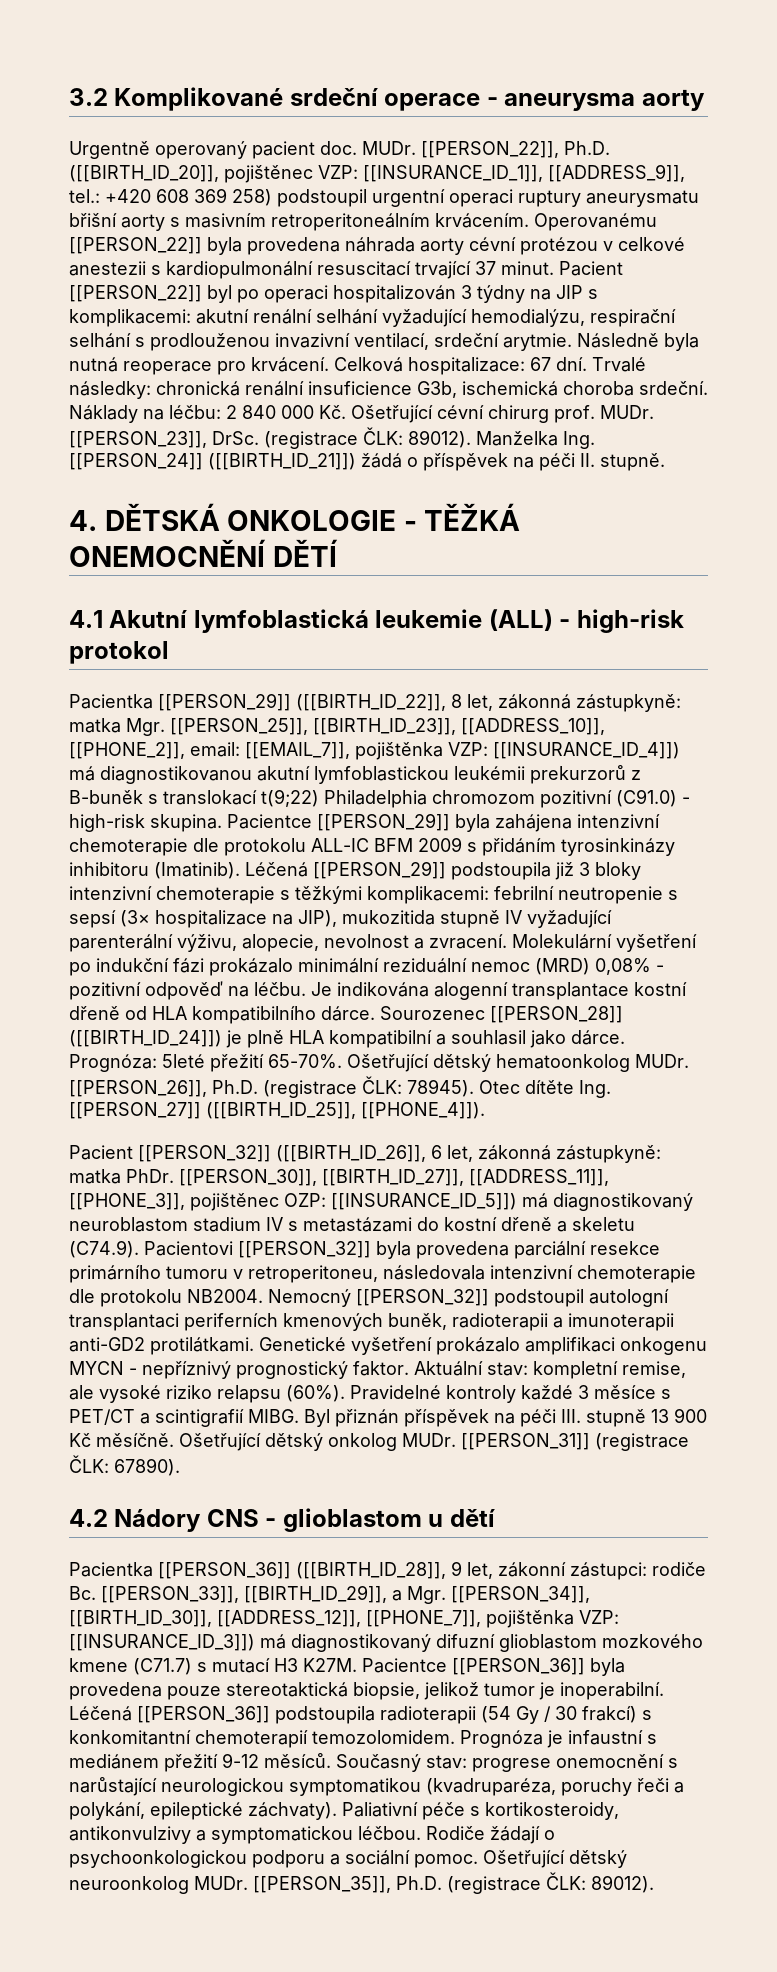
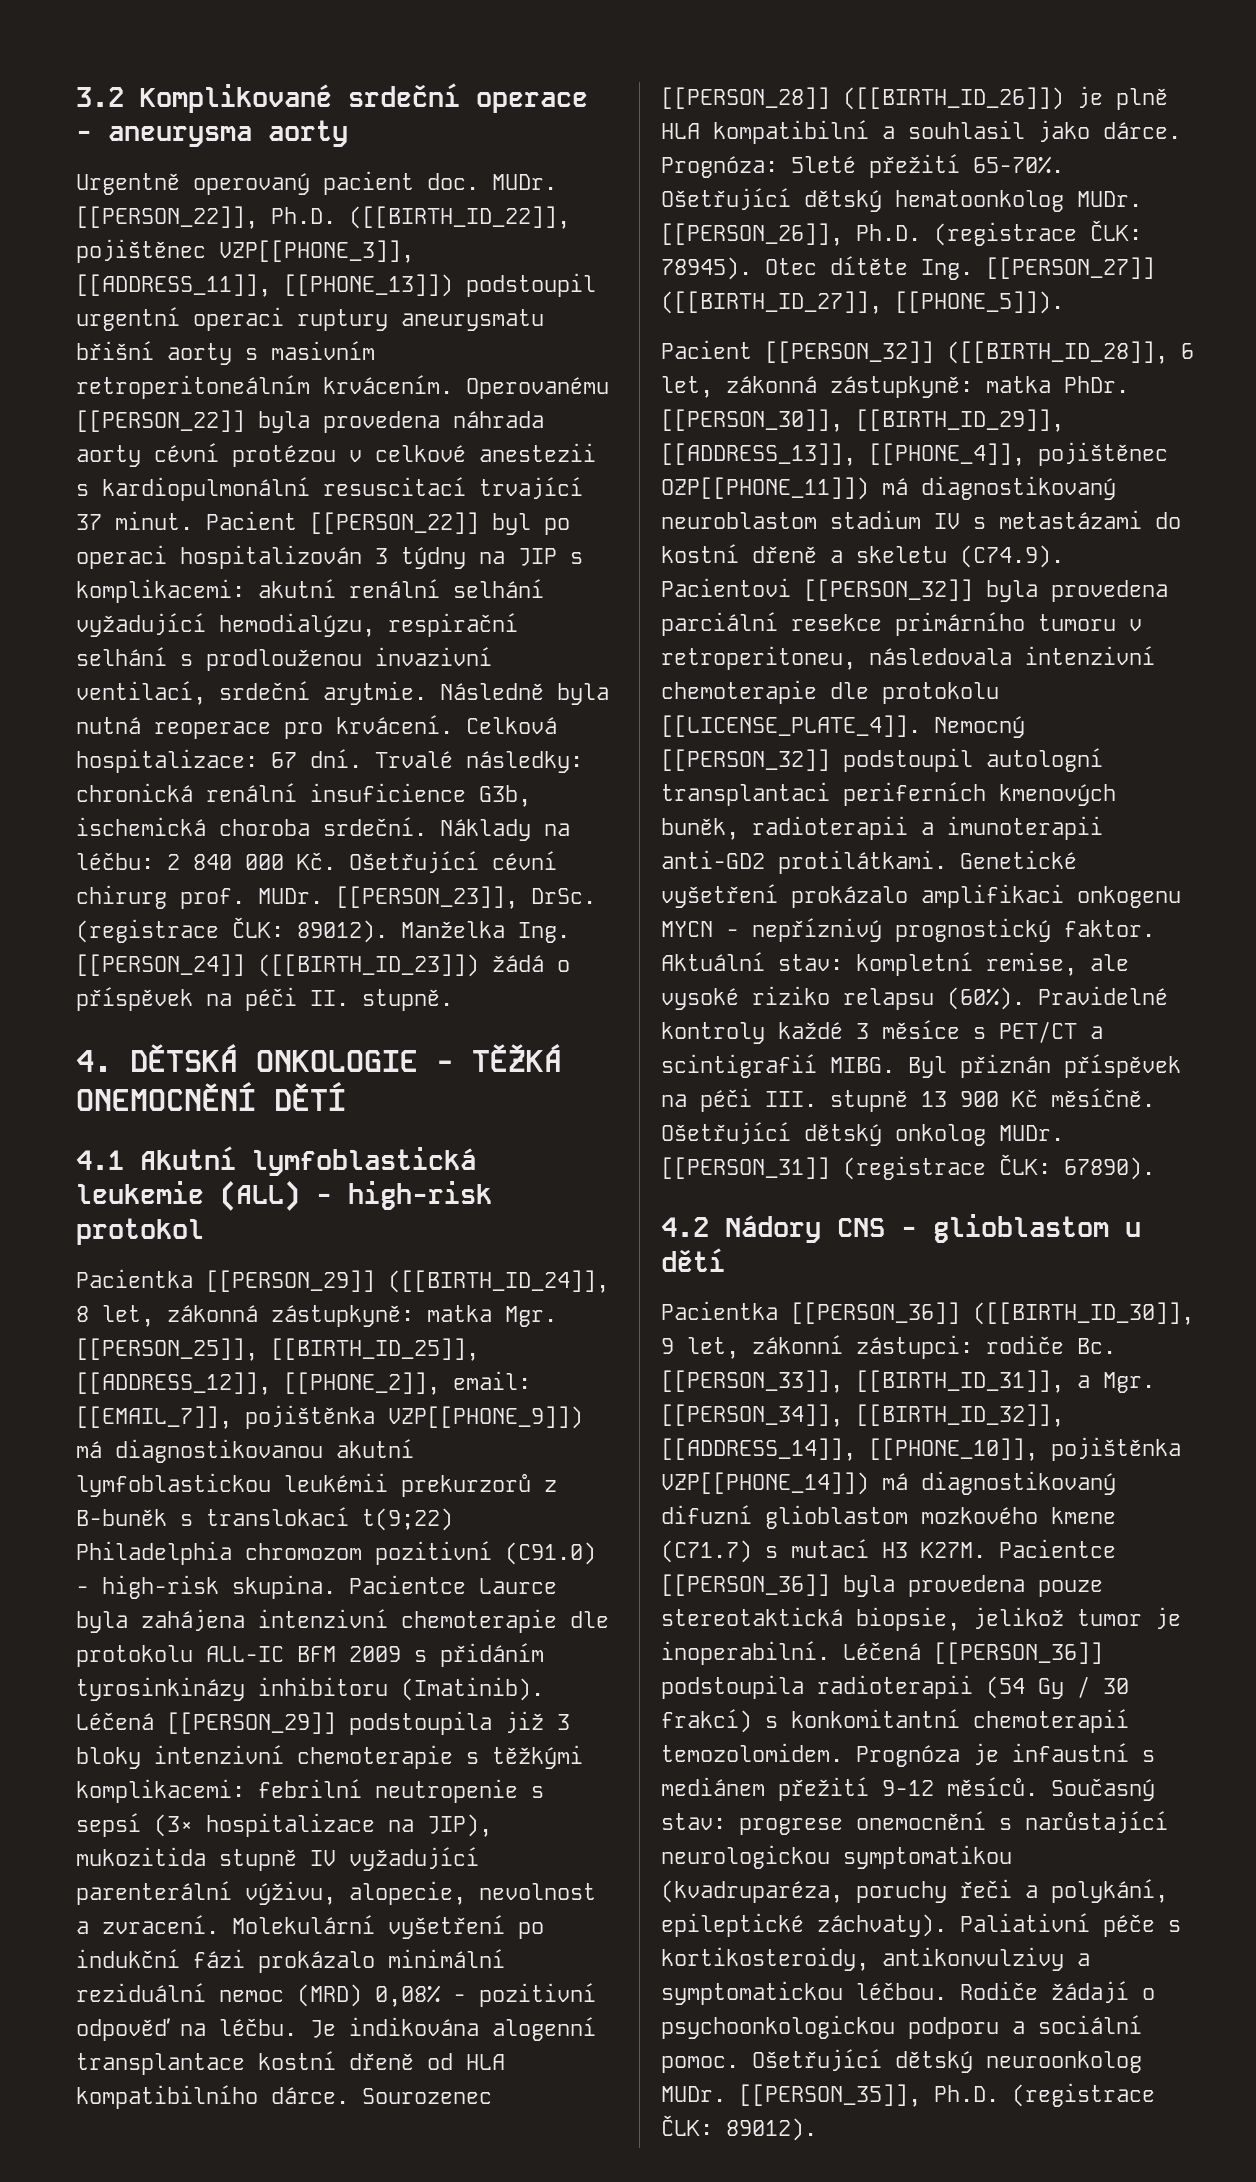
[69,164,685,183] [69,188,272,206] ([[BIRTH_ID_20]], pojištěnec VZP: [[INSURANCE_ID_1]], [[ADDRESS_9]], tel.: +420 608 369 258) -> [349,206,570,229] [76,239,414,263] [76,274,453,297] ([[BIRTH_ID_22]], pojištěnec VZP[[PHONE_3]], [[ADDRESS_11]], [[PHONE_13]])
[208,453,356,470] ([[BIRTH_ID_21]]) -> [258,954,479,977] ([[BIRTH_ID_23]])
[296,694,446,711] ([[BIRTH_ID_22]], -> [388,1270,609,1293] ([[BIRTH_ID_24]],
[313,718,605,735] [[BIRTH_ID_23]], [[ADDRESS_10]], -> [271,1338,479,1361] [76,1372,271,1395] [[BIRTH_ID_25]], [[ADDRESS_12]],
[448,742,680,759] VZP: [[INSURANCE_ID_4]]) -> [388,1406,583,1429] VZP[[PHONE_9]])
[317,813,450,831] [[PERSON_29]] -> [479,1578,557,1594] Laurce
[69,1030,222,1047] ([[BIRTH_ID_24]]) -> [843,87,1064,110] ([[BIRTH_ID_26]])
[206,1102,485,1119] ([[BIRTH_ID_25]], [[PHONE_4]]). -> [661,291,1064,314] ([[BIRTH_ID_27]], [[PHONE_5]]).
[276,1145,426,1162] ([[BIRTH_ID_26]], -> [947,341,1168,364] ([[BIRTH_ID_28]],
[322,1169,609,1186] [69,1193,517,1211] [[BIRTH_ID_27]], [[ADDRESS_11]], [[PHONE_3]], pojištěnec OZP: [[INSURANCE_ID_5]]) -> [856,409,1064,432] [661,442,1168,466] [661,477,869,500] [[BIRTH_ID_29]], [[ADDRESS_13]], [[PHONE_4]], pojištěnec OZP[[PHONE_11]])
[187,1289,263,1303] NB2004. -> [661,715,921,737] [[LICENSE_PLATE_4]].
[296,1562,446,1579] ([[BIRTH_ID_28]], -> [973,1302,1194,1325] ([[BIRTH_ID_30]],
[244,1585,387,1603] [[BIRTH_ID_29]], -> [856,1370,1064,1393] [[BIRTH_ID_31]],
[69,1610,619,1628] [69,1634,255,1651] [[BIRTH_ID_30]], [[ADDRESS_12]], [[PHONE_7]], pojištěnka VZP: [[INSURANCE_ID_3]]) -> [856,1404,1064,1427] [661,1437,1181,1461] [661,1472,869,1495] [[BIRTH_ID_32]], [[ADDRESS_14]], [[PHONE_10]], pojištěnka VZP[[PHONE_14]])

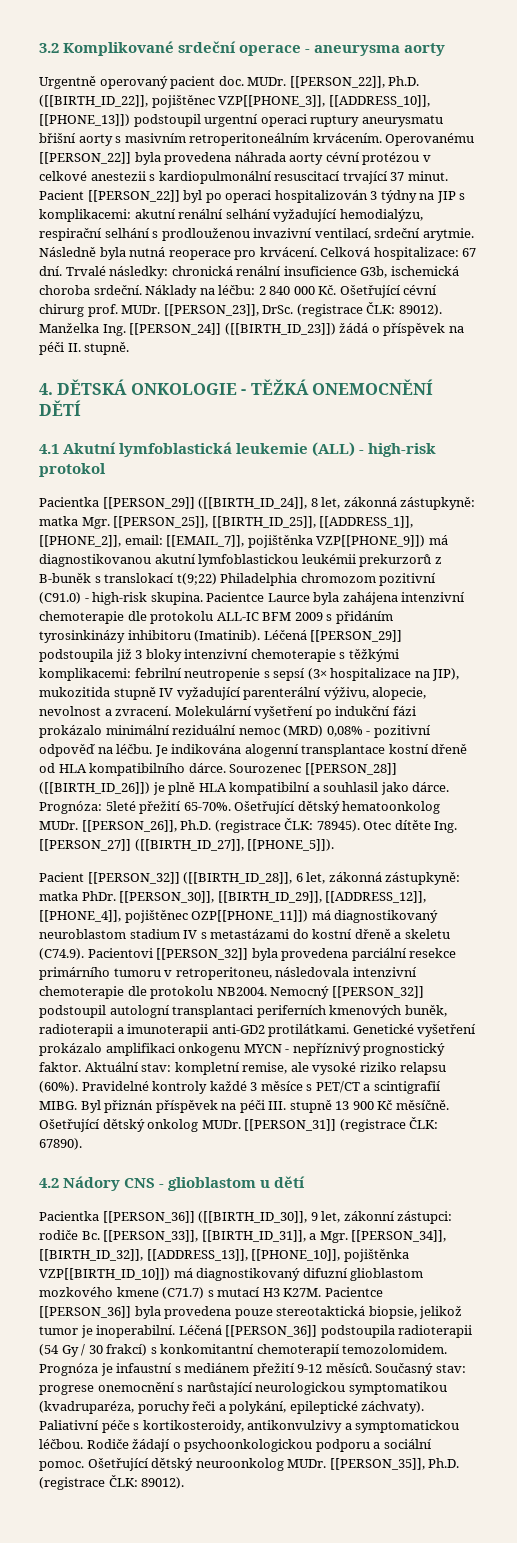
[76,274,271,297] [[ADDRESS_11]], -> [328,95,430,107] [[ADDRESS_10]],
[76,1372,271,1395] [[ADDRESS_12]], -> [319,516,414,528] [[ADDRESS_1]],
[661,443,856,466] [[ADDRESS_13]], -> [325,891,427,903] [[ADDRESS_12]],
[661,715,921,737] [[LICENSE_PLATE_4]]. -> [216,987,267,996] NB2004.
[661,1438,856,1461] [[ADDRESS_14]], -> [146,1249,248,1261] [[ADDRESS_13]],
[661,1472,869,1495] VZP[[PHONE_14]]) -> [39,1268,170,1280] VZP[[BIRTH_ID_10]])

